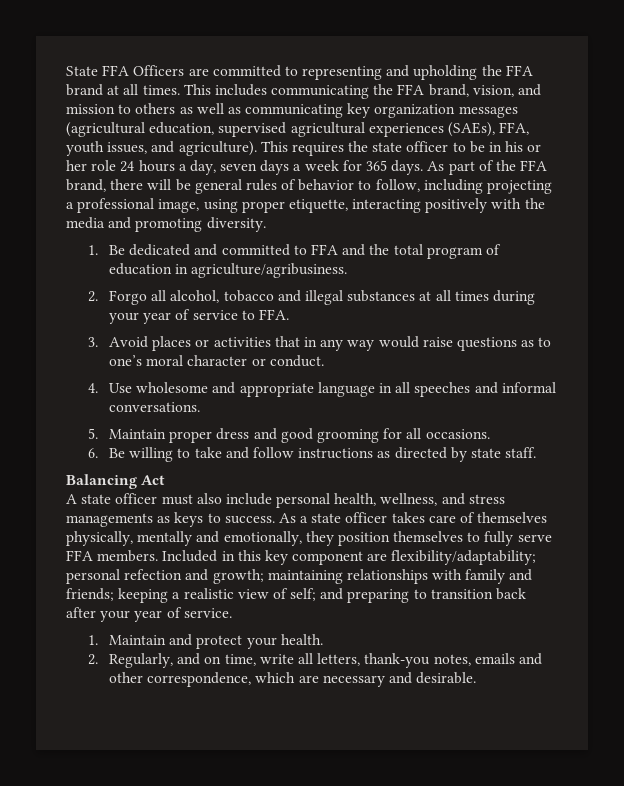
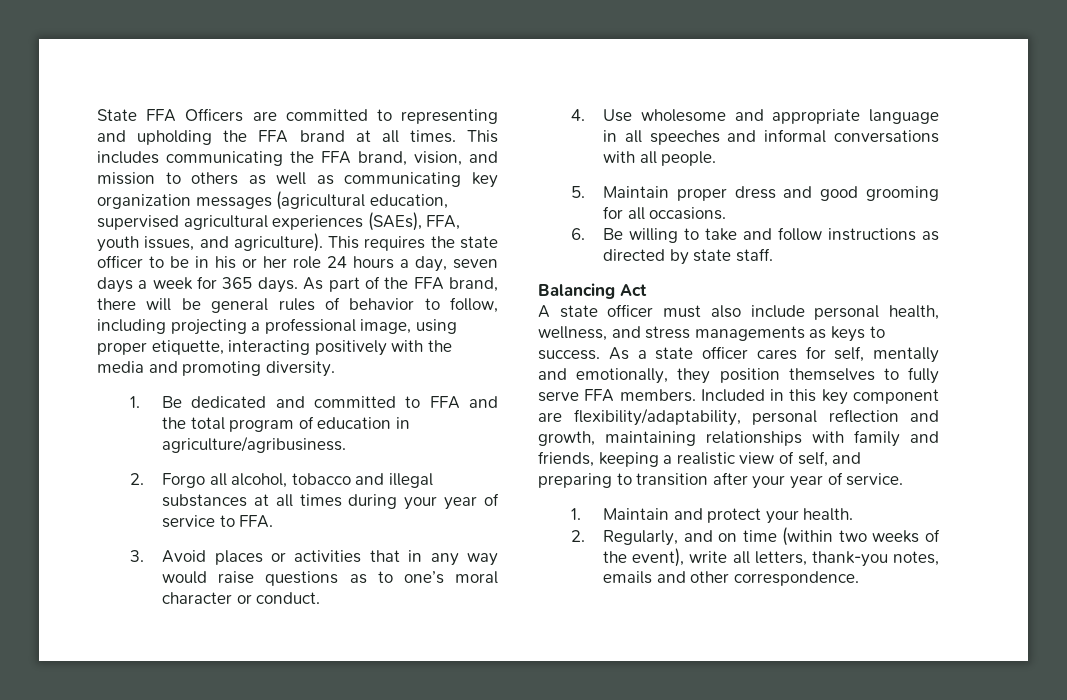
[109,402,201,412] conversations. -> [834,130,939,143] [603,151,717,166] conversations with all people.
[391,512,548,523] [66,531,133,546] takes care of themselves physically, -> [756,346,865,362] cares for self,
[391,550,537,565] [66,569,264,584] flexibility/adaptability; personal refection and growth; -> [573,408,939,426] [538,431,595,446] flexibility/adaptability, personal reflection and growth,
[66,588,114,601] friends; -> [538,451,594,467] friends,
[290,588,317,601] self; -> [797,451,828,467] self,
[496,588,527,600] back -> (709, 479) none
[224,654,256,666] time, -> [742,527,940,546] [603,548,685,567] time (within two weeks of the event),
[147,672,477,687] correspondence, which are necessary and desirable. -> [733,571,859,586] correspondence.

